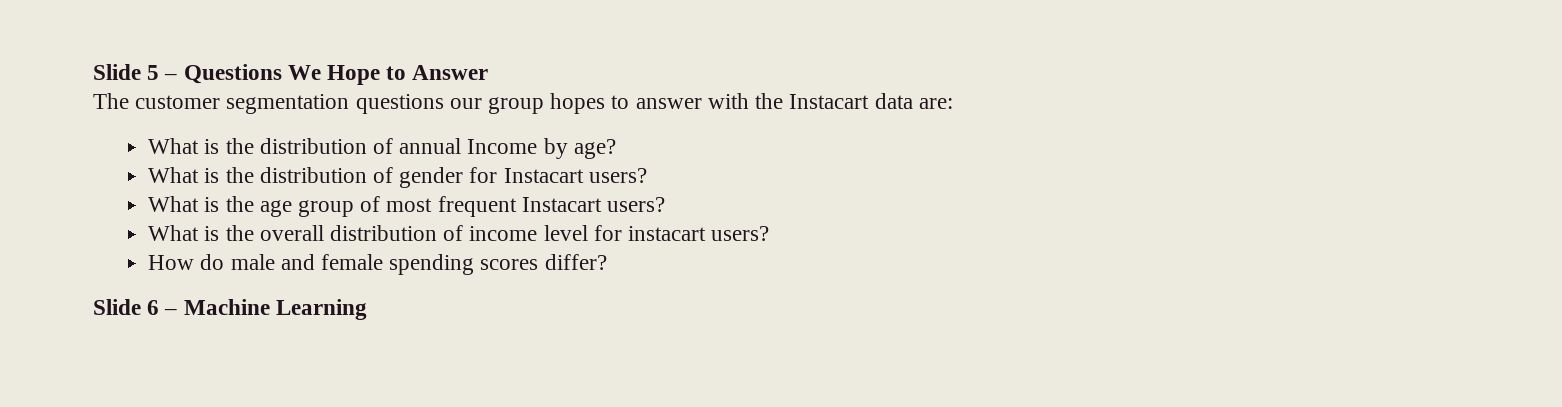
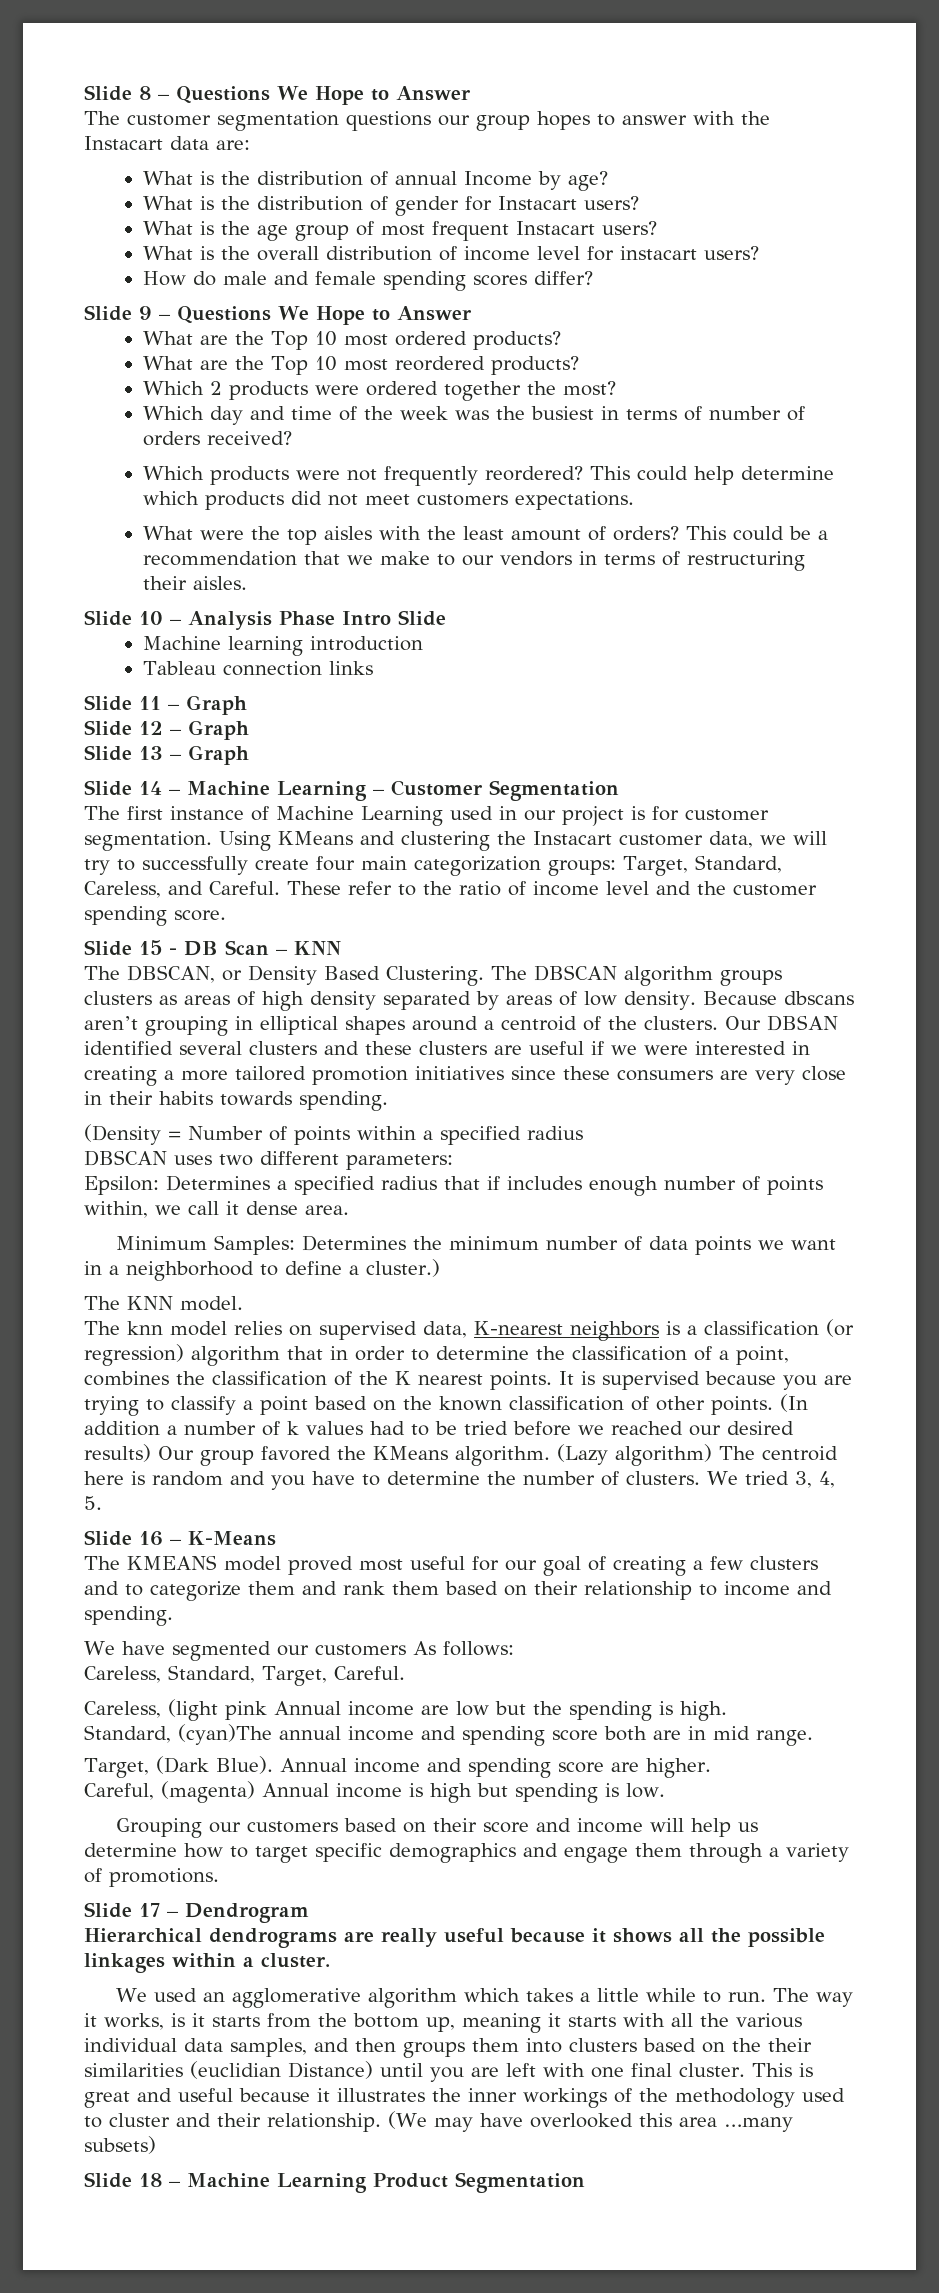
[93,64,160,80] Slide 5 -> [84,85,151,101] Slide 8
[147,299,367,320] 6 – Machine Learning -> [139,306,472,325] [143,331,562,350] [143,356,580,375] [143,381,617,401] [143,406,806,425] [143,431,293,446] [143,466,835,486] [143,491,635,510] [143,526,829,545] [143,551,806,571] [143,576,248,590] [84,610,446,630] [143,636,424,656] [143,661,374,676] [84,695,247,715] [84,720,249,740] [84,745,249,765] [84,780,619,801] [84,806,769,826] [84,831,827,851] [84,855,782,876] [84,881,817,898] [84,906,226,926] [84,940,341,956] [84,965,782,986] [84,991,854,1011] [84,1015,838,1036] [84,1041,810,1055] [84,1066,846,1086] [84,1091,388,1111] [84,1124,583,1145] [84,1150,453,1170] [84,1175,823,1196] [84,1201,349,1218] [115,1235,836,1255] [84,1259,440,1281] [84,1296,243,1311] [84,1319,854,1341] [84,1344,789,1366] [84,1371,852,1390] [84,1394,808,1416] [84,1421,794,1436] [84,1444,838,1466] [84,1471,835,1490] [84,1496,102,1510] [84,1530,276,1546] [84,1555,818,1576] [84,1581,832,1601] [84,1606,173,1626] [84,1641,514,1661] [84,1665,405,1686] [84,1699,727,1721] [84,1724,813,1746] [84,1756,711,1778] [84,1781,665,1803] [115,1818,758,1838] [84,1843,849,1863] [84,1868,219,1887] [84,1902,309,1923] [84,1928,825,1948] [84,1953,330,1973] [115,1988,853,2008] [84,2013,802,2033] [84,2038,812,2058] [84,2061,813,2082] [84,2088,845,2108] [84,2111,793,2132] [84,2136,156,2154] [84,2172,585,2193] 9 – Questions We Hope to Answer // What are the Top 10 most ordered products? // What are the Top 10 most reordered products? // Which 2 products were ordered together the most? // Which day and time of the week was the busiest in terms of number of orders received? // Which products were not frequently reordered? This could help determine which products did not meet customers expectations. // What were the top aisles with the least amount of orders? This could be a recommendation that we make to our vendors in terms of restructuring their aisles. // Slide 10 – Analysis Phase Intro Slide // Machine learning introduction // Tableau connection links // Slide 11 – Graph // Slide 12 – Graph // Slide 13 – Graph // Slide 14 – Machine Learning – Customer Segmentation // The first instance of Machine Learning used in our project is for customer segmentation. Using KMeans and clustering the Instacart customer data, we will try to successfully create four main categorization groups: Target, Standard, Careless, and Careful. These refer to the ratio of income level and the customer spending score. // Slide 15 - DB Scan – KNN // The DBSCAN, or Density Based Clustering. The DBSCAN algorithm groups clusters as areas of high density separated by areas of low density. Because dbscans aren’t grouping in elliptical shapes around a centroid of the clusters. Our DBSAN identified several clusters and these clusters are useful if we were interested in creating a more tailored promotion initiatives since these consumers are very close in their habits towards spending. // (Density = Number of points within a specified radius // DBSCAN uses two different parameters: // Epsilon: Determines a specified radius that if includes enough number of points within, we call it dense area. // Minimum Samples: Determines the minimum number of data points we want in a neighborhood to define a cluster.) // The KNN model. // The knn model relies on supervised data, K-nearest neighbors is a classification (or regression) algorithm that in order to determine the classification of a point, combines the classification of the K nearest points. It is supervised because you are trying to classify a point based on the known classification of other points. (In addition a number of k values had to be tried before we reached our desired results) Our group favored the KMeans algorithm. (Lazy algorithm) The centroid here is random and you have to determine the number of clusters. We tried 3, 4, 5. // Slide 16 – K-Means // The KMEANS model proved most useful for our goal of creating a few clusters and to categorize them and rank them based on their relationship to income and spending. // We have segmented our customers As follows: // Careless, Standard, Target, Careful. // Careless, (light pink Annual income are low but the spending is high. // Standard, (cyan)The annual income and spending score both are in mid range. // Target, (Dark Blue). Annual income and spending score are higher. // Careful, (magenta) Annual income is high but spending is low. // Grouping our customers based on their score and income will help us determine how to target specific demographics and engage them through a variety of promotions. // Slide 17 – Dendrogram // Hierarchical dendrograms are really useful because it shows all the possible linkages within a cluster. // We used an agglomerative algorithm which takes a little while to run. The way it works, is it starts from the bottom up, meaning it starts with all the various individual data samples, and then groups them into clusters based on the their similarities (euclidian Distance) until you are left with one final cluster. This is great and useful because it illustrates the inner workings of the methodology used to cluster and their relationship. (We may have overlooked this area …many subsets) // Slide 18 – Machine Learning Product Segmentation

